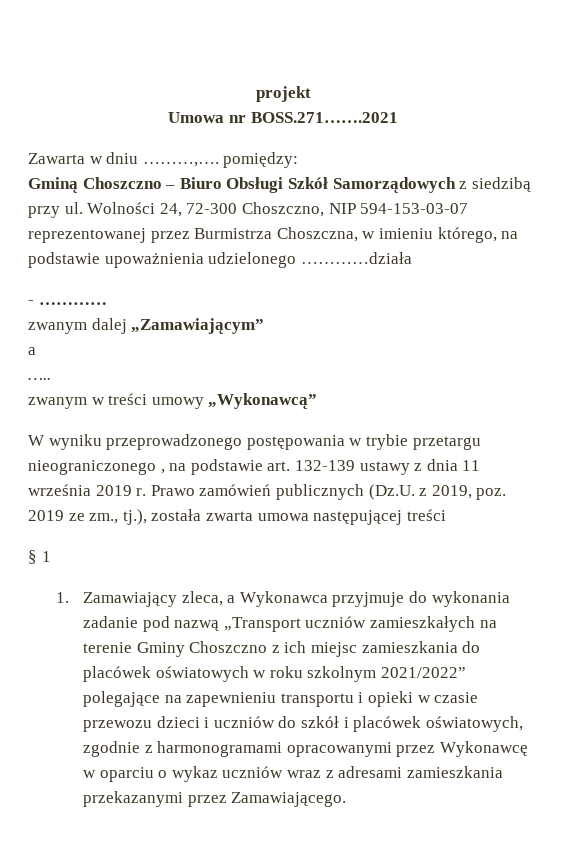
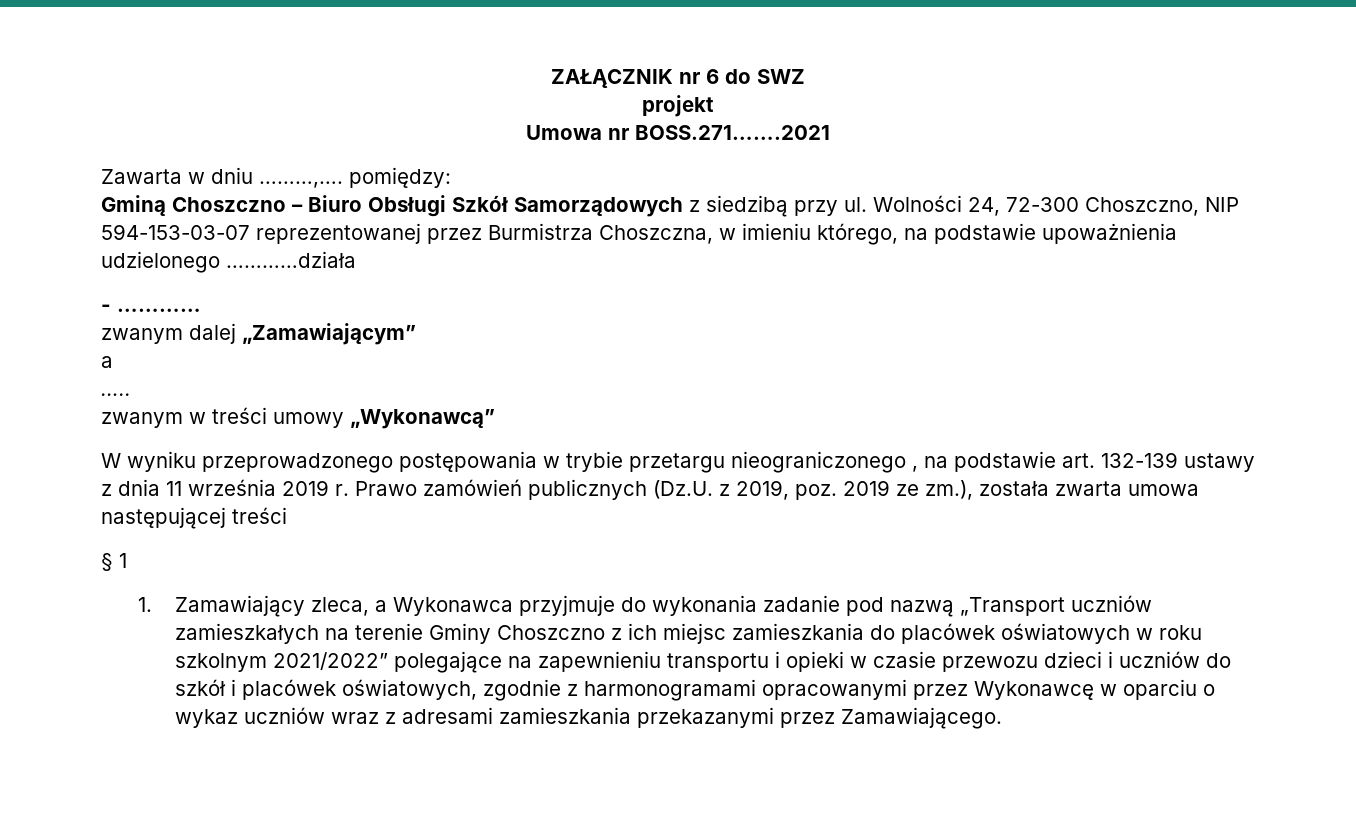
(255, 94) none -> [551,69,805,88] ZAŁĄCZNIK nr 6 do SWZ //
[89,509,147,525] zm., tj.), -> [925,480,973,500] zm.),

